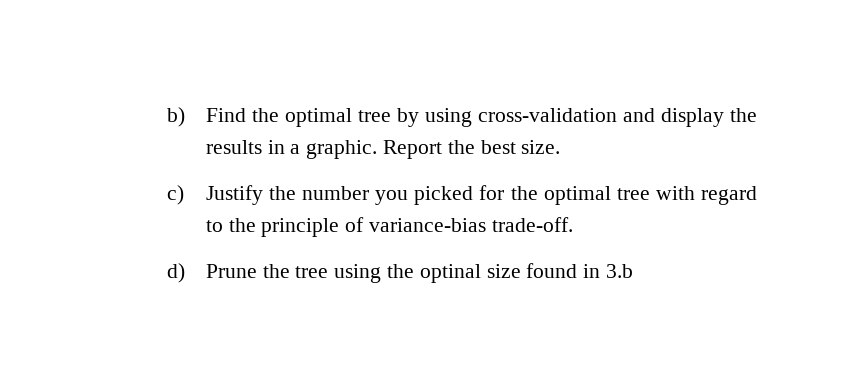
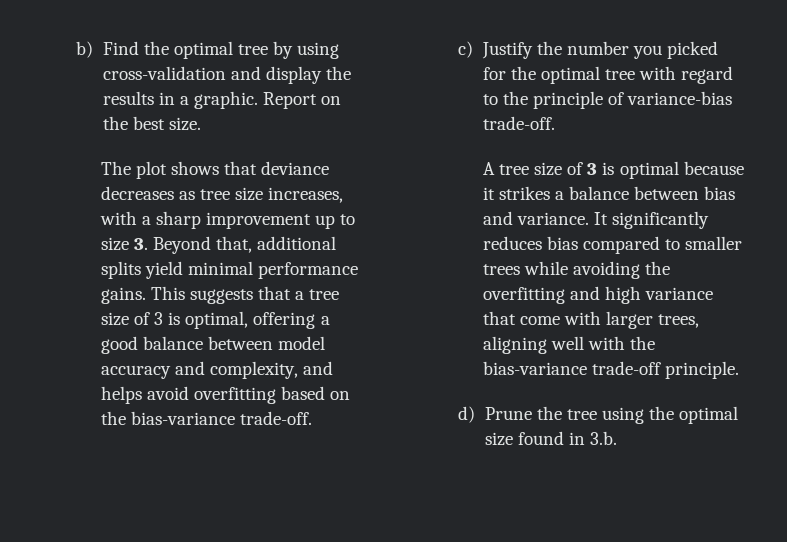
(443, 149) none -> [321,96,342,105] on
(561, 147) none -> [100,161,330,179] [100,186,344,203] [99,211,356,229] [100,236,337,254] [100,261,359,279] [100,286,340,304] [100,311,330,329] [100,336,326,354] [100,361,334,379] [100,386,351,404] [100,411,313,425] // The plot shows that deviance decreases as tree size increases, with a sharp improvement up to size 3. Beyond that, additional splits yield minimal performance gains. This suggests that a tree size of 3 is optimal, offering a good balance between model accuracy and complexity, and helps avoid overfitting based on the bias-variance trade-off.
(573, 224) none -> [482,161,744,179] [482,186,736,200] [482,211,710,229] [482,236,743,254] [482,261,671,279] [482,286,714,304] [482,311,700,329] [482,336,656,354] [482,361,740,379] // A tree size of 3 is optimal because it strikes a balance between bias and variance. It significantly reduces bias compared to smaller trees while avoiding the overfitting and high variance that come with larger trees, aligning well with the bias-variance trade-off principle.
[419,264,481,283] optinal -> [679,406,739,424] optimal
[606,264,634,278] 3.b -> [590,431,618,445] 3.b.

